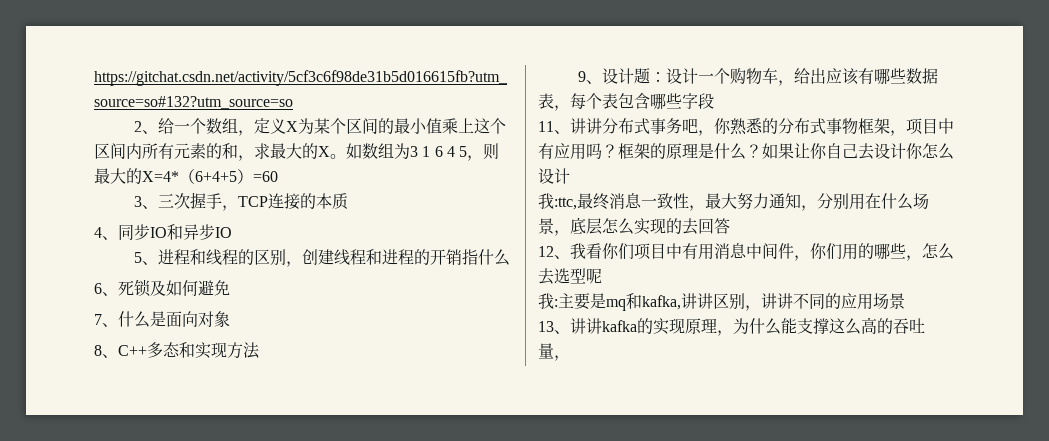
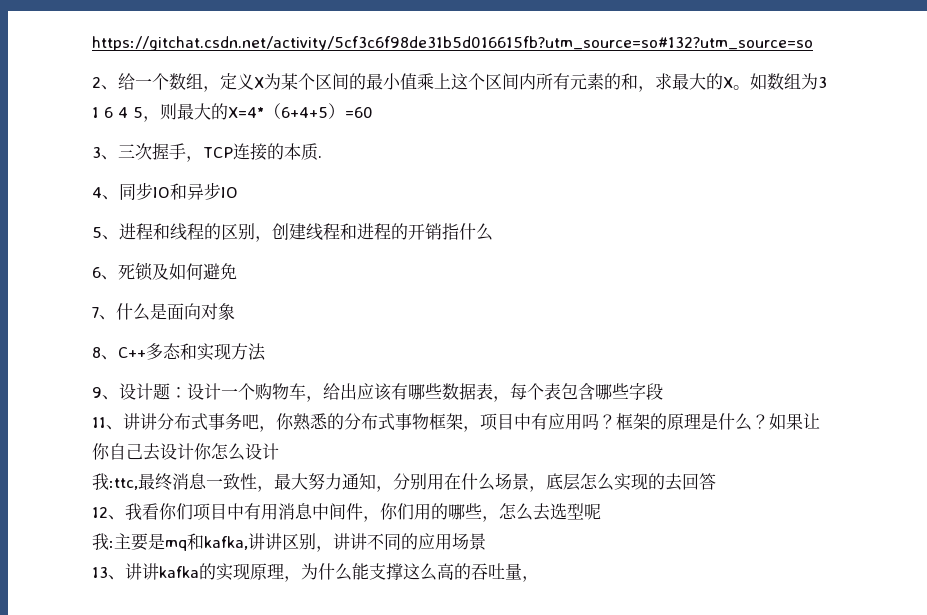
(348, 201) none -> [318,156,322,158] .

